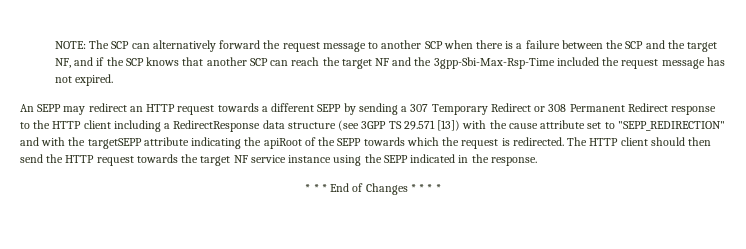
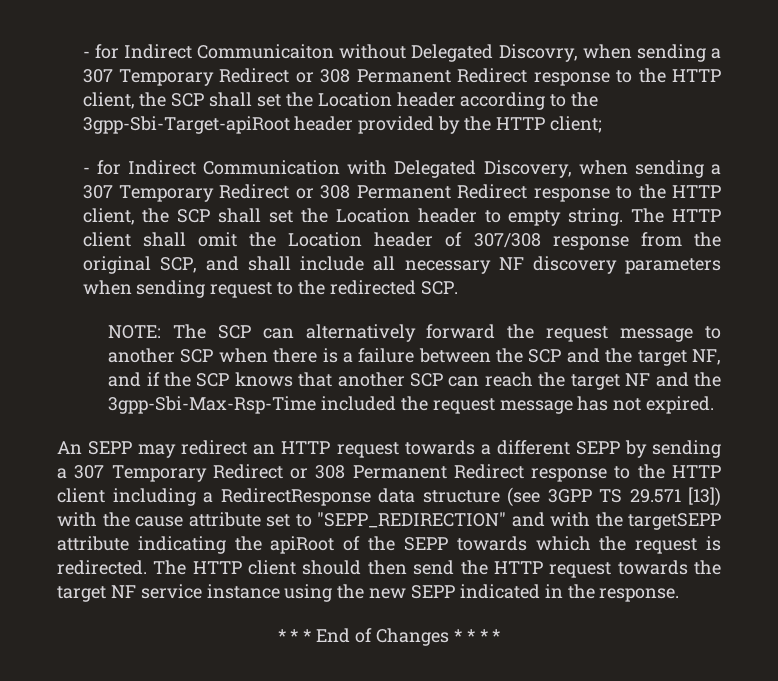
(54, 45) none -> [82,44,721,62] [82,68,721,86] [82,92,599,110] [82,116,602,134] [82,160,721,178] [82,184,721,202] [82,208,721,226] [82,232,721,250] [82,256,721,274] [82,280,458,298] - for Indirect Communicaiton without Delegated Discovry, when sending a 307 Temporary Redirect or 308 Permanent Redirect response to the HTTP client, the SCP shall set the Location header according to the 3gpp-Sbi-Target-apiRoot header provided by the HTTP client; // - for Indirect Communication with Delegated Discovery, when sending a 307 Temporary Redirect or 308 Permanent Redirect response to the HTTP client, the SCP shall set the Location header to empty string. The HTTP client shall omit the Location header of 307/308 response from the original SCP, and shall include all necessary NF discovery parameters when sending request to the redirected SCP. //
(382, 158) none -> [369,588,407,599] new

